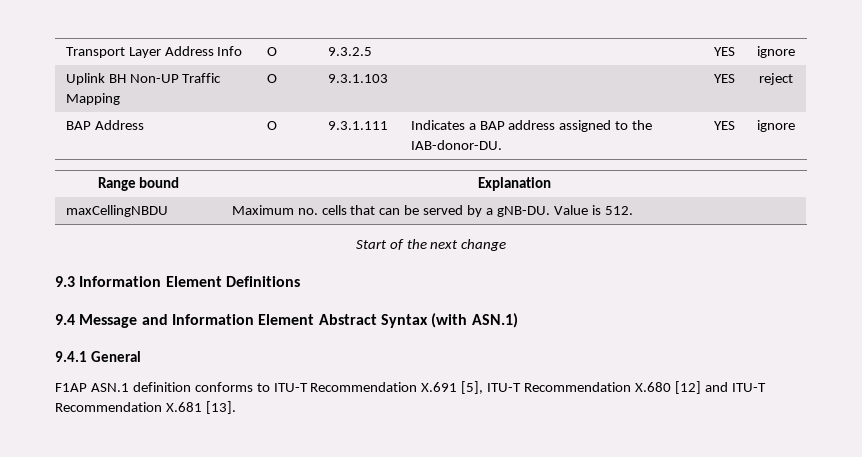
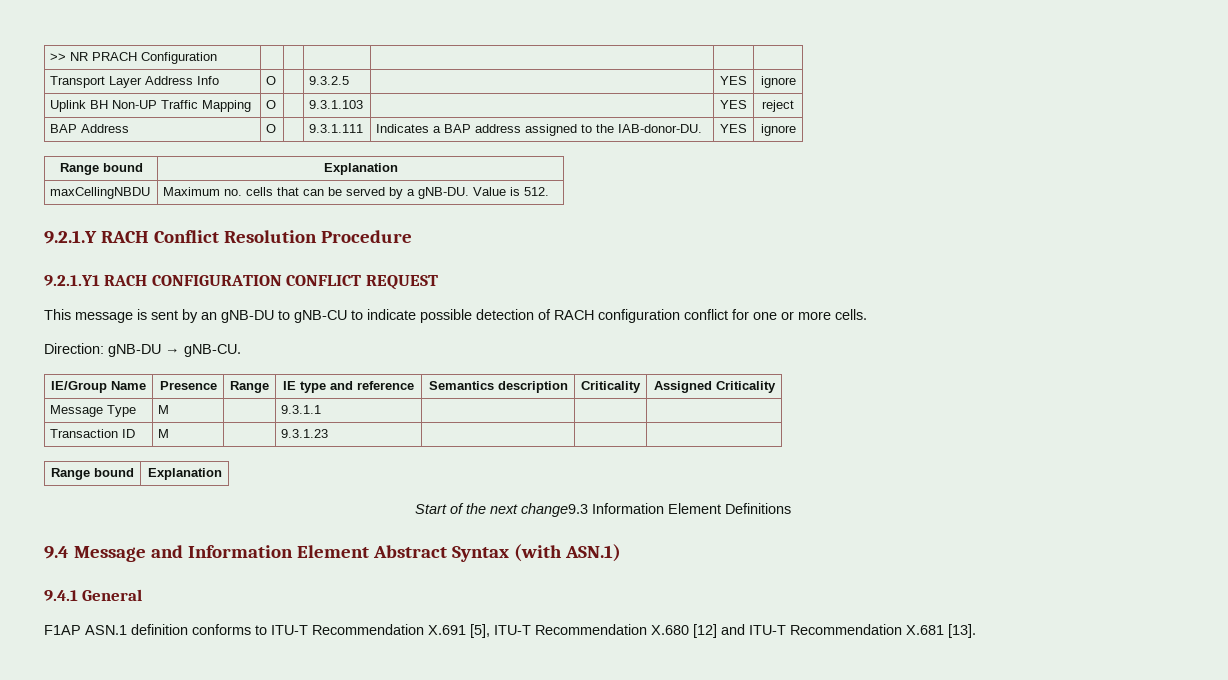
(65, 52) none -> [50,52,218,64] >> NR PRACH Configuration | | | | | | //
(633, 210) none -> [44,230,412,244] [44,275,438,290] [44,309,867,323] [44,343,241,357] [51,381,146,393] [159,381,217,390] [229,381,269,393] [283,381,414,393] [428,381,568,393] [581,381,641,393] [653,381,776,393] [50,405,137,417] [158,405,170,414] [281,405,322,414] [50,429,136,438] [158,429,170,438] [281,429,329,438] [51,468,134,480] [147,468,222,480] // 9.2.1.Y RACH Conflict Resolution Procedure // 9.2.1.Y1 RACH CONFIGURATION CONFLICT REQUEST // This message is sent by an gNB-DU to gNB-CU to indicate possible detection of RACH configuration conflict for one or more cells. // Direction: gNB-DU → gNB-CU. // IE/Group Name | Presence | Range | IE type and reference | Semantics description | Criticality | Assigned Criticality // Message Type | M | | 9.3.1.1 | | | // Transaction ID | M | | 9.3.1.23 | | | // Range bound | Explanation
[461,239,507,251] [55,276,75,287] change // 9.3 -> [520,503,588,517] change9.3

